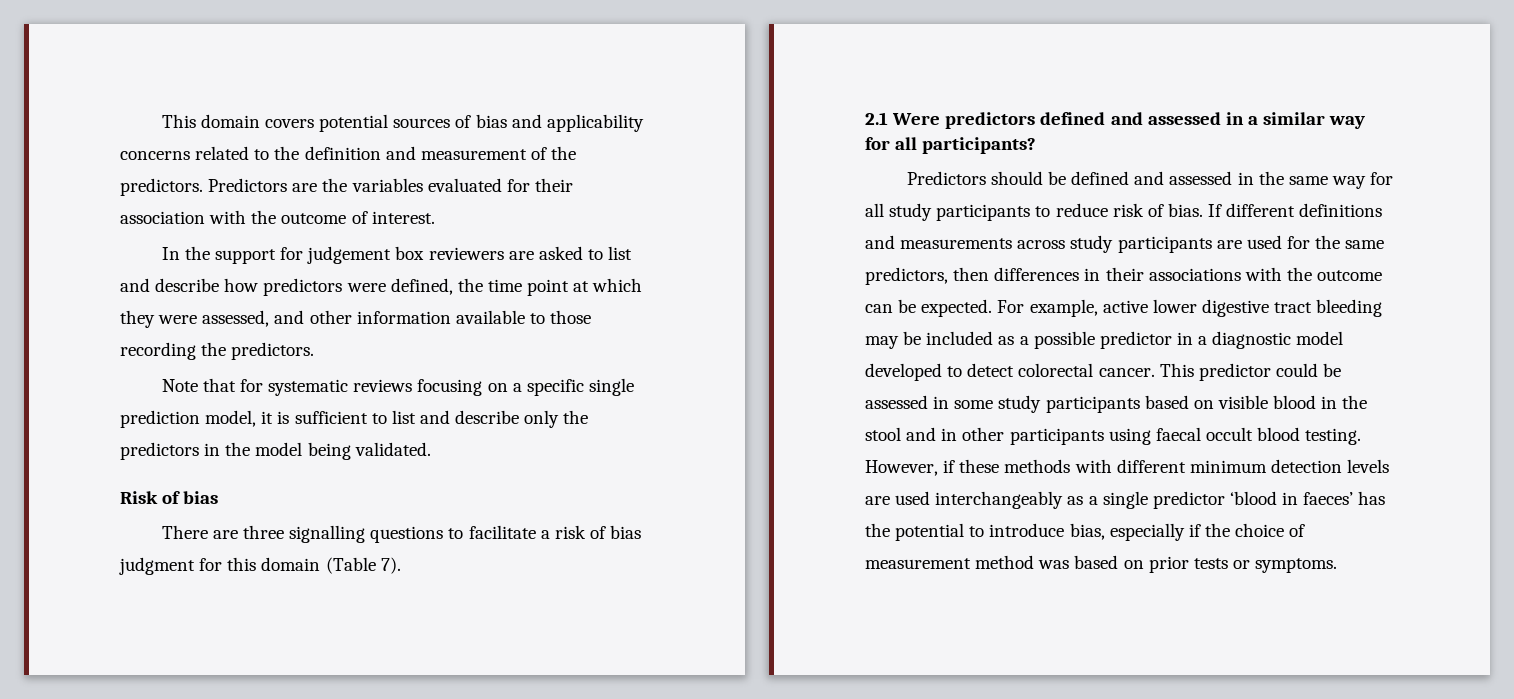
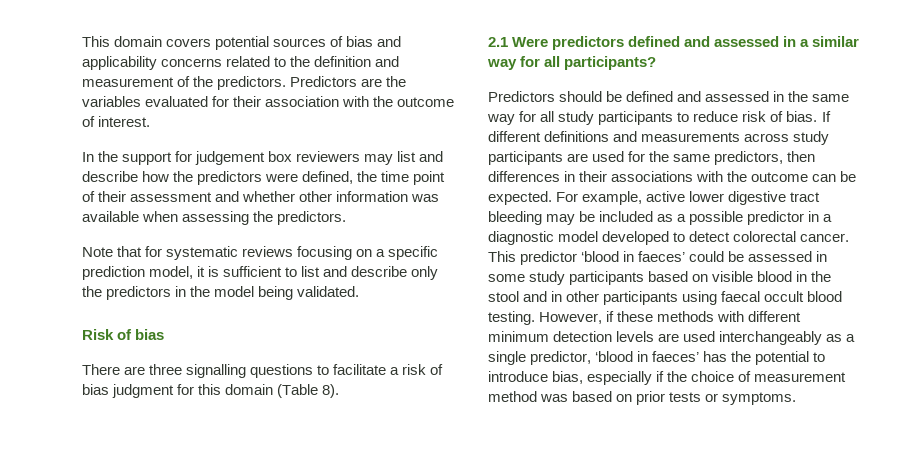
[508,246,604,260] are asked to -> [364,154,394,165] may
(259, 285) none -> [173,171,194,182] the
[573,278,643,292] [120,310,592,328] [120,342,196,360] at which they were assessed, and other information available to those recording -> [82,191,440,202] [82,211,250,225] of their assessment and whether other information was available when assessing
[589,378,635,396] single -> (439, 253) none
[380,557,401,574] 7). -> [322,384,340,398] 8).
(1271, 372) none -> [581,251,686,262] ‘blood in faeces’
[1152,491,1225,509] predictor -> [530,351,592,365] predictor,

